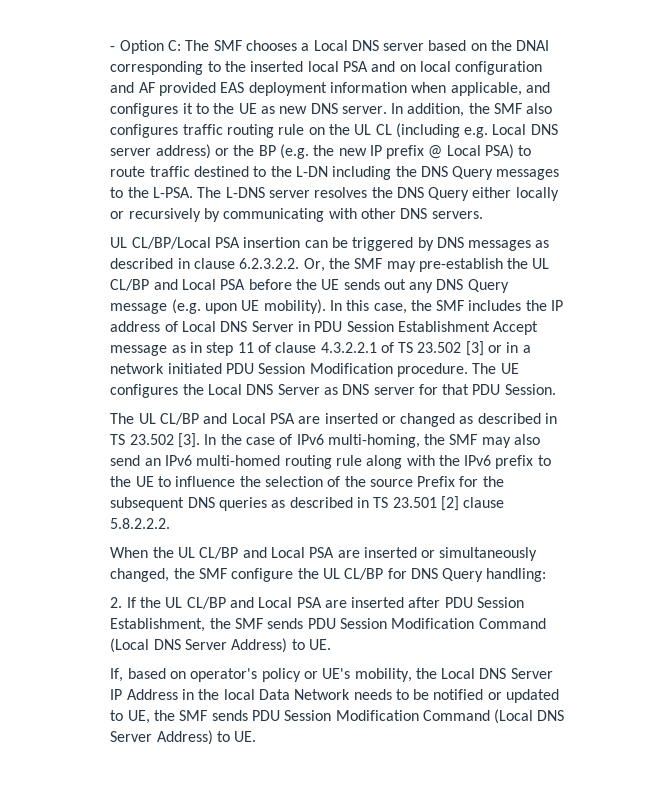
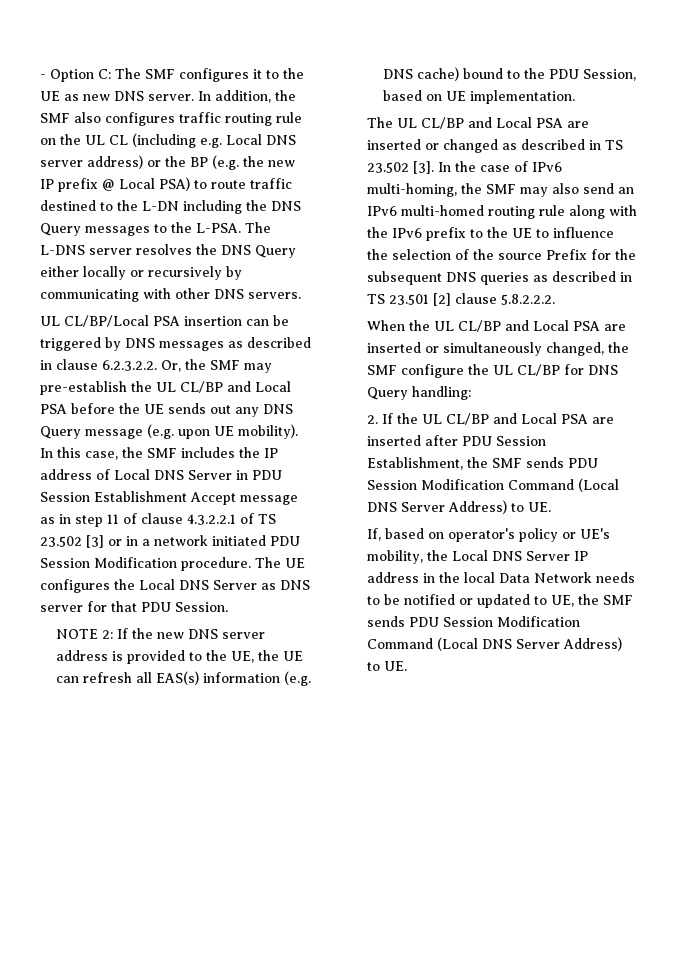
[245,40,550,51] [110,61,543,75] [110,82,550,96] chooses a Local DNS server based on the DNAI corresponding to the inserted local PSA and on local configuration and AF provided EAS deployment information when applicable, and -> (175, 74) none
(556, 389) none -> [55,628,265,639] [55,650,303,664] [55,671,311,686] [382,67,636,81] [382,90,575,104] // NOTE 2: If the new DNS server address is provided to the UE, the UE can refresh all EAS(s) information (e.g. DNS cache) bound to the PDU Session, based on UE implementation.
[126,689,178,700] Address -> [366,572,419,583] address

